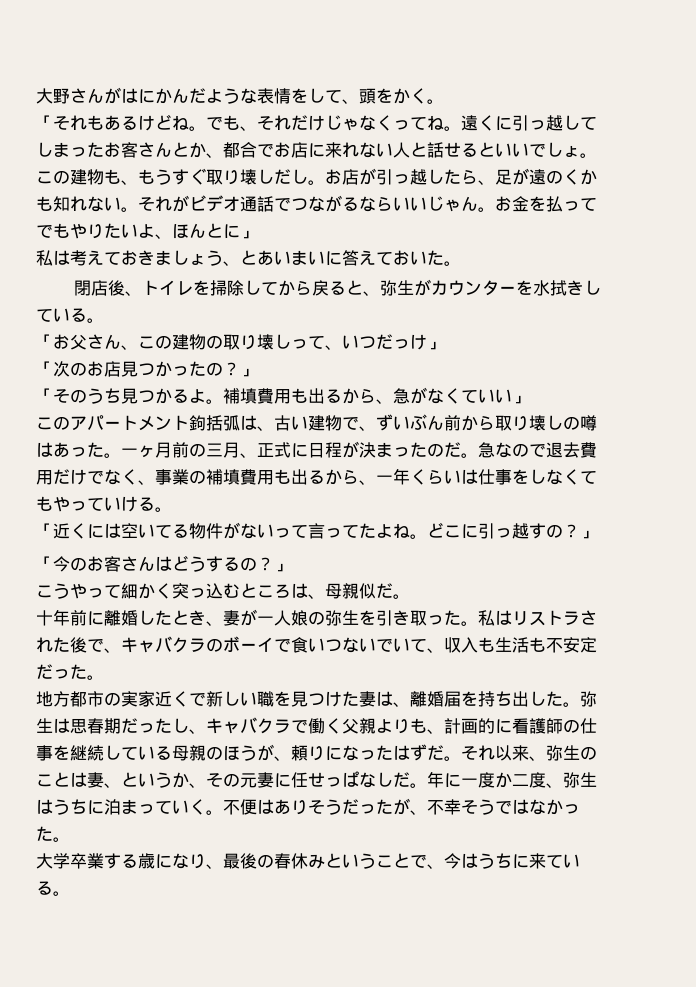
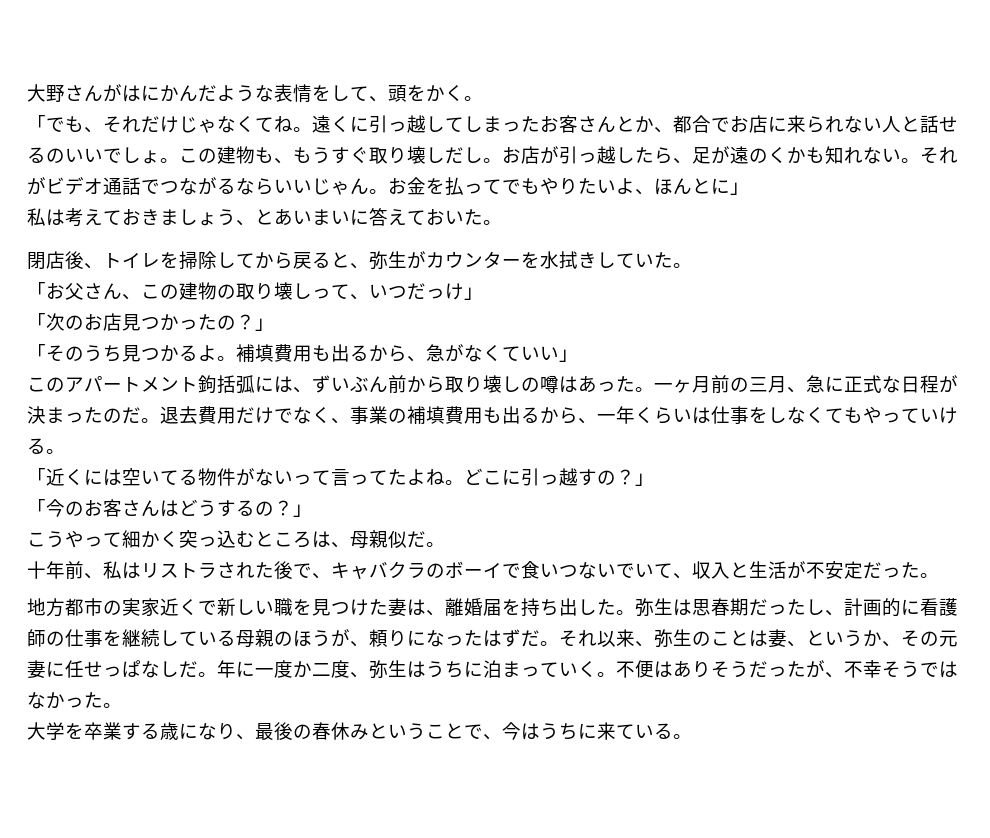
[53,114,206,131] それもあるけどね。 -> (46, 123) none
[393,120,410,130] っ -> (255, 124) none
(342, 150) none -> [806,116,825,133] ら
[478,142,495,157] と -> [46,148,65,163] の
[70,308,87,322] る -> [654,252,673,268] た
[240,415,359,431] は、古い建物で -> [255,376,293,393] には
[257,442,308,458] 正式に -> [806,375,901,393] 急に正式な
[478,442,546,458] 急なので -> (160, 420) none
[87,609,478,626] に離婚したとき、妻が一人娘の弥生を引き取った。 -> [84,573,103,579] 、
[478,637,546,653] も生活も -> [730,561,806,579] と生活が
[206,717,444,734] キャバクラで働く父親よりも、 -> (844, 613) none
(70, 861) none -> [65,723,84,739] を

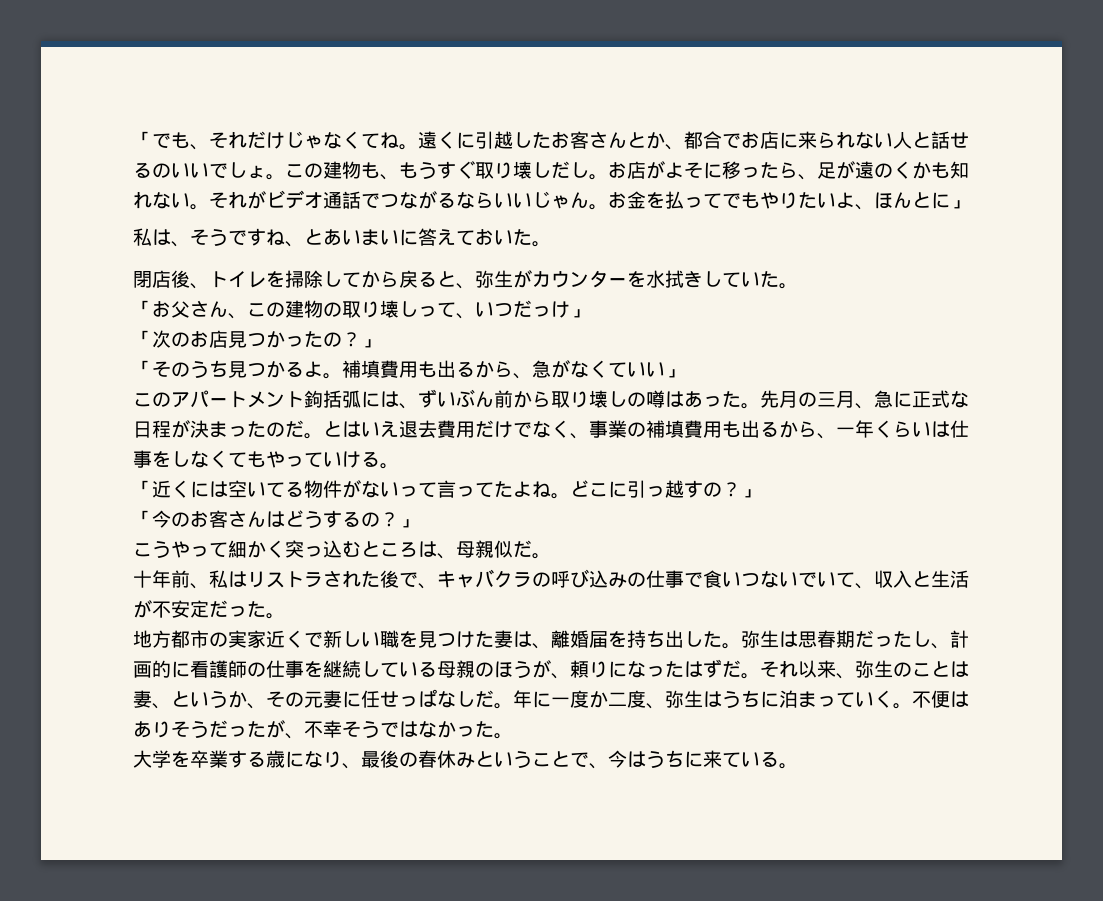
[27,84,483,103] 大野さんがはにかんだような表情をして、頭をかく。 // -> (133, 139) none
[388,115,521,133] っ越してしまっ -> [494,131,532,149] 越し
[559,146,635,164] 引っ越し -> [665,161,760,179] よそに移っ
[65,208,236,227] 考えておきましょう -> [171,228,285,247] 、そうですね
[654,375,730,393] 一ヶ月前 -> [760,390,798,408] 先月
(160, 420) none -> [323,421,399,438] とはいえ
[445,561,502,578] ボーイ -> [551,569,684,588] 呼び込みの仕事

